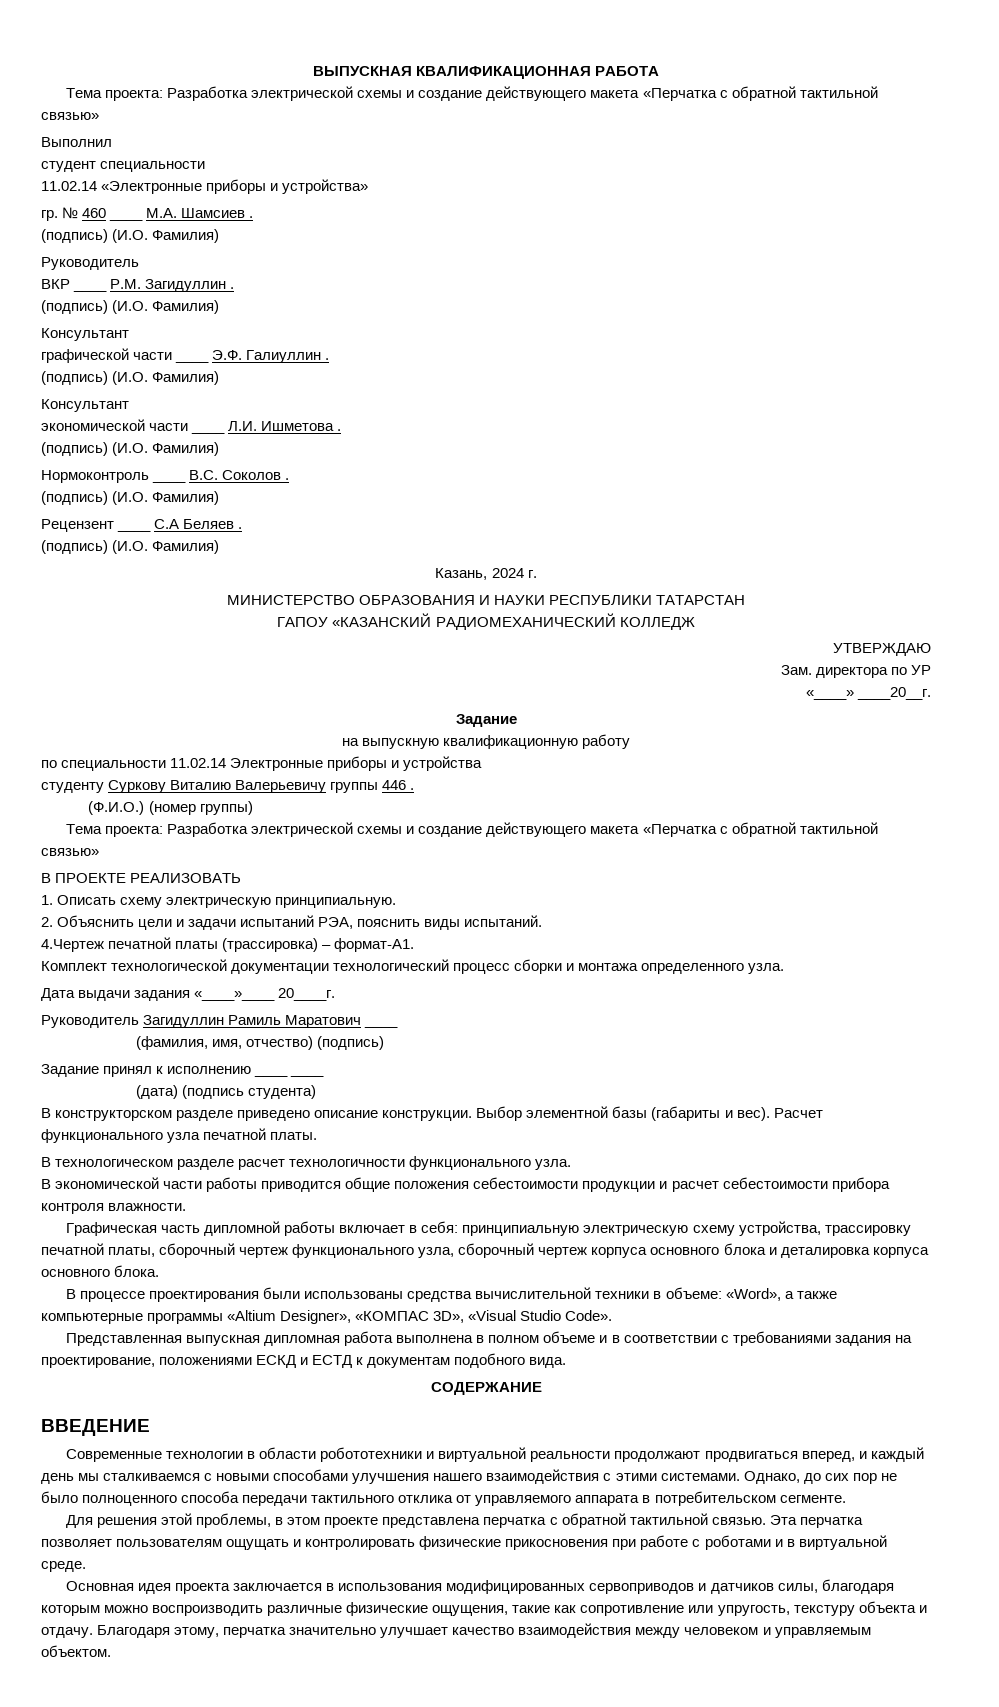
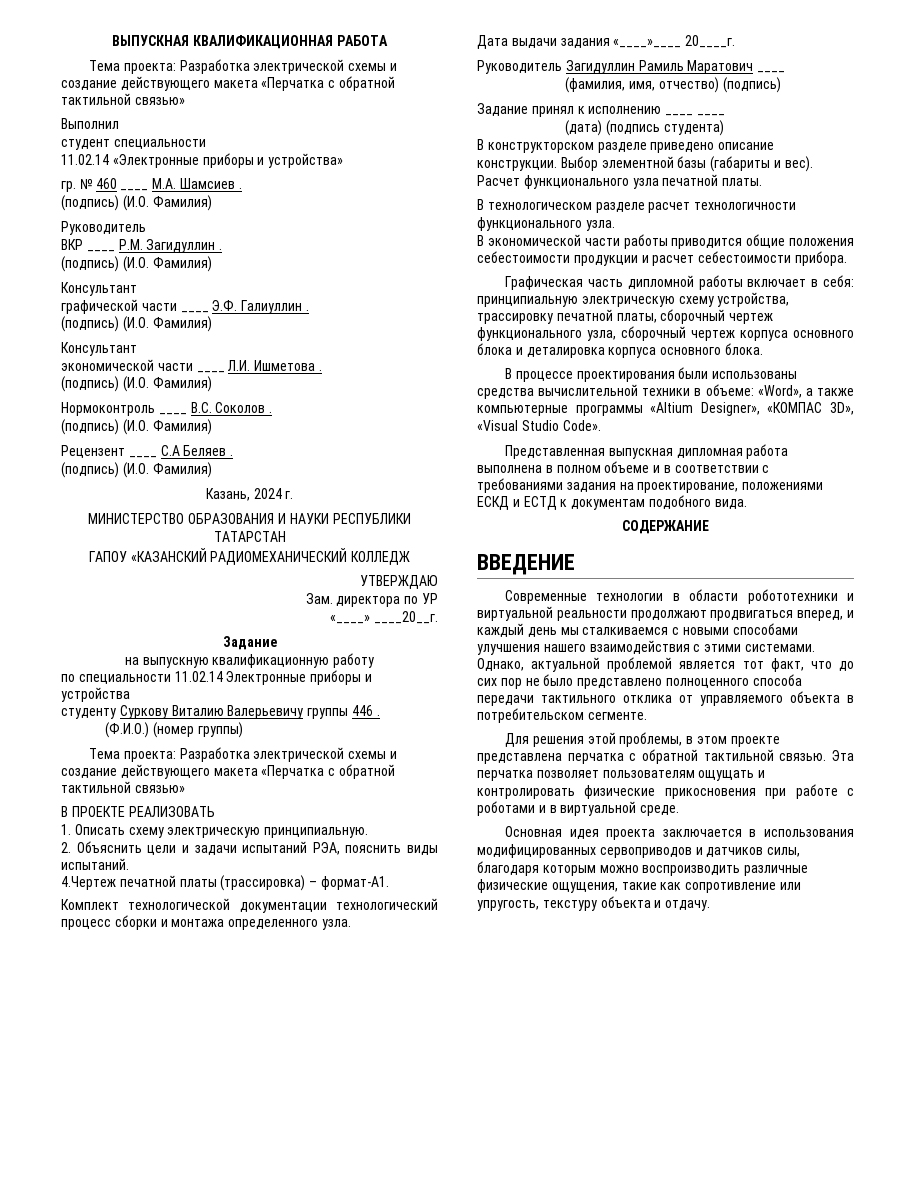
[831,1177,890,1192] [41,1203,187,1214] прибора контроля влажности. -> [794,251,847,266] прибора.
(800, 1477) none -> [531,657,832,672] актуальной проблемой является тот факт, что
(78, 1497) none -> [577,678,663,689] представлено
[575,1495,640,1506] аппарата -> [790,691,840,703] объекта
[97,1623,871,1638] [41,1645,111,1657] Благодаря этому, перчатка значительно улучшает качество взаимодействия между человеком и управляемым объектом. -> (711, 905) none

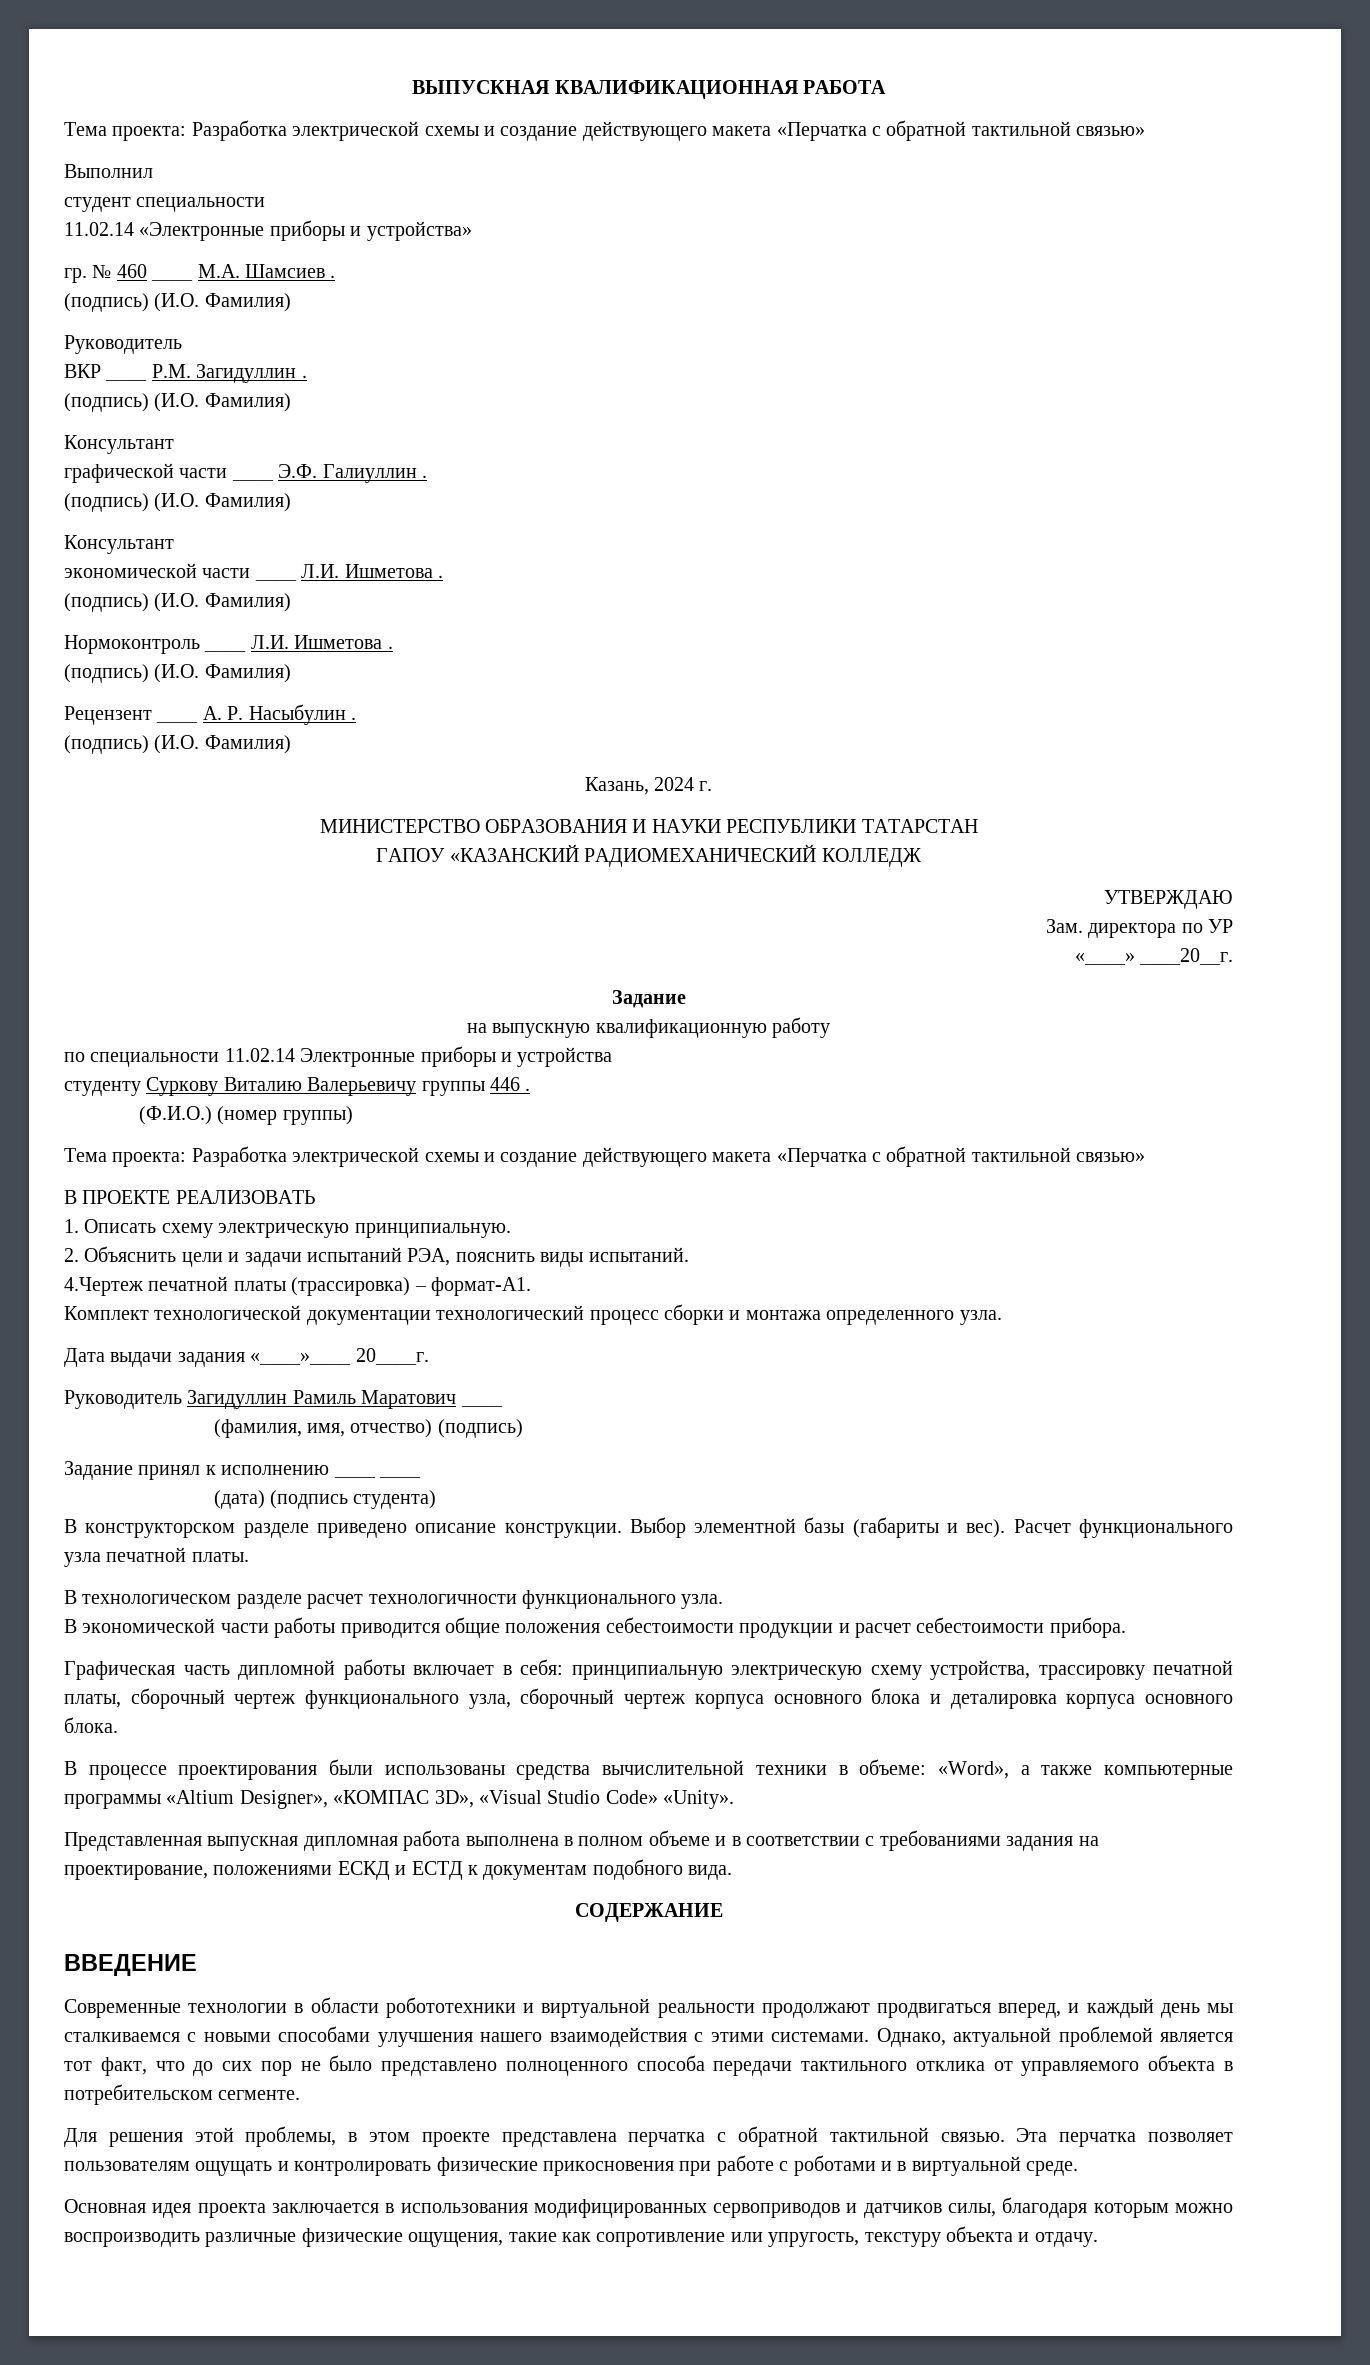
[190,402,266,413] В.С. Соколов -> [250,635,383,649] Л.И. Ишметова
[160,445,227,456] С.А Беляев -> [202,704,346,725] А. Р. Насыбулин
[562,420,601,431] Code». -> [605,1790,735,1809] Code» «Unity».

